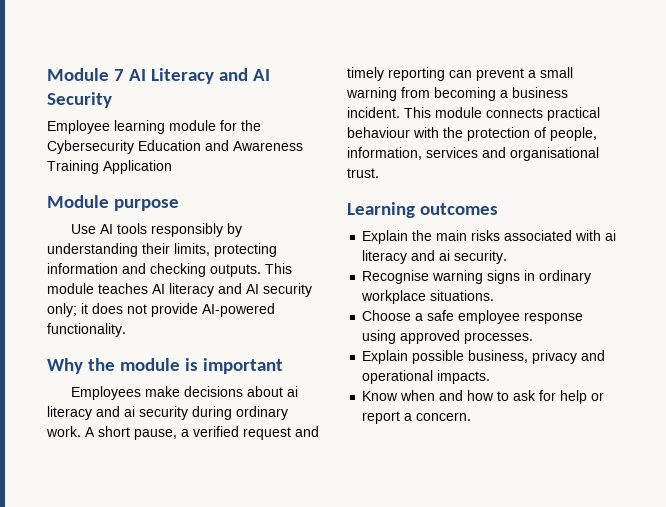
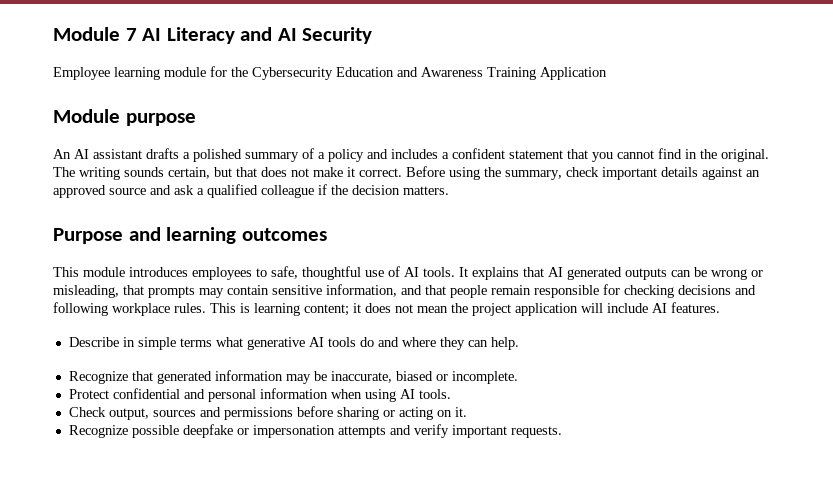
[71,223,243,237] [47,243,277,257] [47,263,292,277] [47,283,312,297] [47,303,275,317] [47,323,126,337] [47,358,283,374] [71,386,299,400] [47,406,288,420] [46,426,319,440] [347,67,573,81] [346,87,568,101] [347,107,600,121] [347,127,597,141] [347,147,599,161] [347,168,379,178] [347,202,498,218] [362,230,617,244] [362,250,508,264] [362,270,592,284] [361,290,495,304] [362,310,584,324] [362,330,534,344] [362,350,606,364] [362,370,491,384] [362,390,605,404] [362,411,472,424] Use AI tools responsibly by understanding their limits, protecting information and checking outputs. This module teaches AI literacy and AI security only; it does not provide AI-powered functionality. // Why the module is important // Employees make decisions about ai literacy and ai security during ordinary work. A short pause, a verified request and timely reporting can prevent a small warning from becoming a business incident. This module connects practical behaviour with the protection of people, information, services and organisational trust. // Learning outcomes // Explain the main risks associated with ai literacy and ai security. // Recognise warning signs in ordinary workplace situations. // Choose a safe employee response using approved processes. // Explain possible business, privacy and operational impacts. // Know when and how to ask for help or report a concern. -> [53,148,769,162] [53,166,760,180] [53,184,449,198] [53,227,327,244] [53,266,763,280] [53,284,756,298] [53,302,720,316] [68,337,519,350] [68,370,518,384] [68,388,451,402] [68,406,467,420] [68,424,562,438] An AI assistant drafts a polished summary of a policy and includes a confident statement that you cannot find in the original. The writing sounds certain, but that does not make it correct. Before using the summary, check important details against an approved source and ask a qualified colleague if the decision matters. // Purpose and learning outcomes // This module introduces employees to safe, thoughtful use of AI tools. It explains that AI generated outputs can be wrong or misleading, that prompts may contain sensitive information, and that people remain responsible for checking decisions and following workplace rules. This is learning content; it does not mean the project application will include AI features. // Describe in simple terms what generative AI tools do and where they can help. // Recognize that generated information may be inaccurate, biased or incomplete. // Protect confidential and personal information when using AI tools. // Check output, sources and permissions before sharing or acting on it. // Recognize possible deepfake or impersonation attempts and verify important requests.

